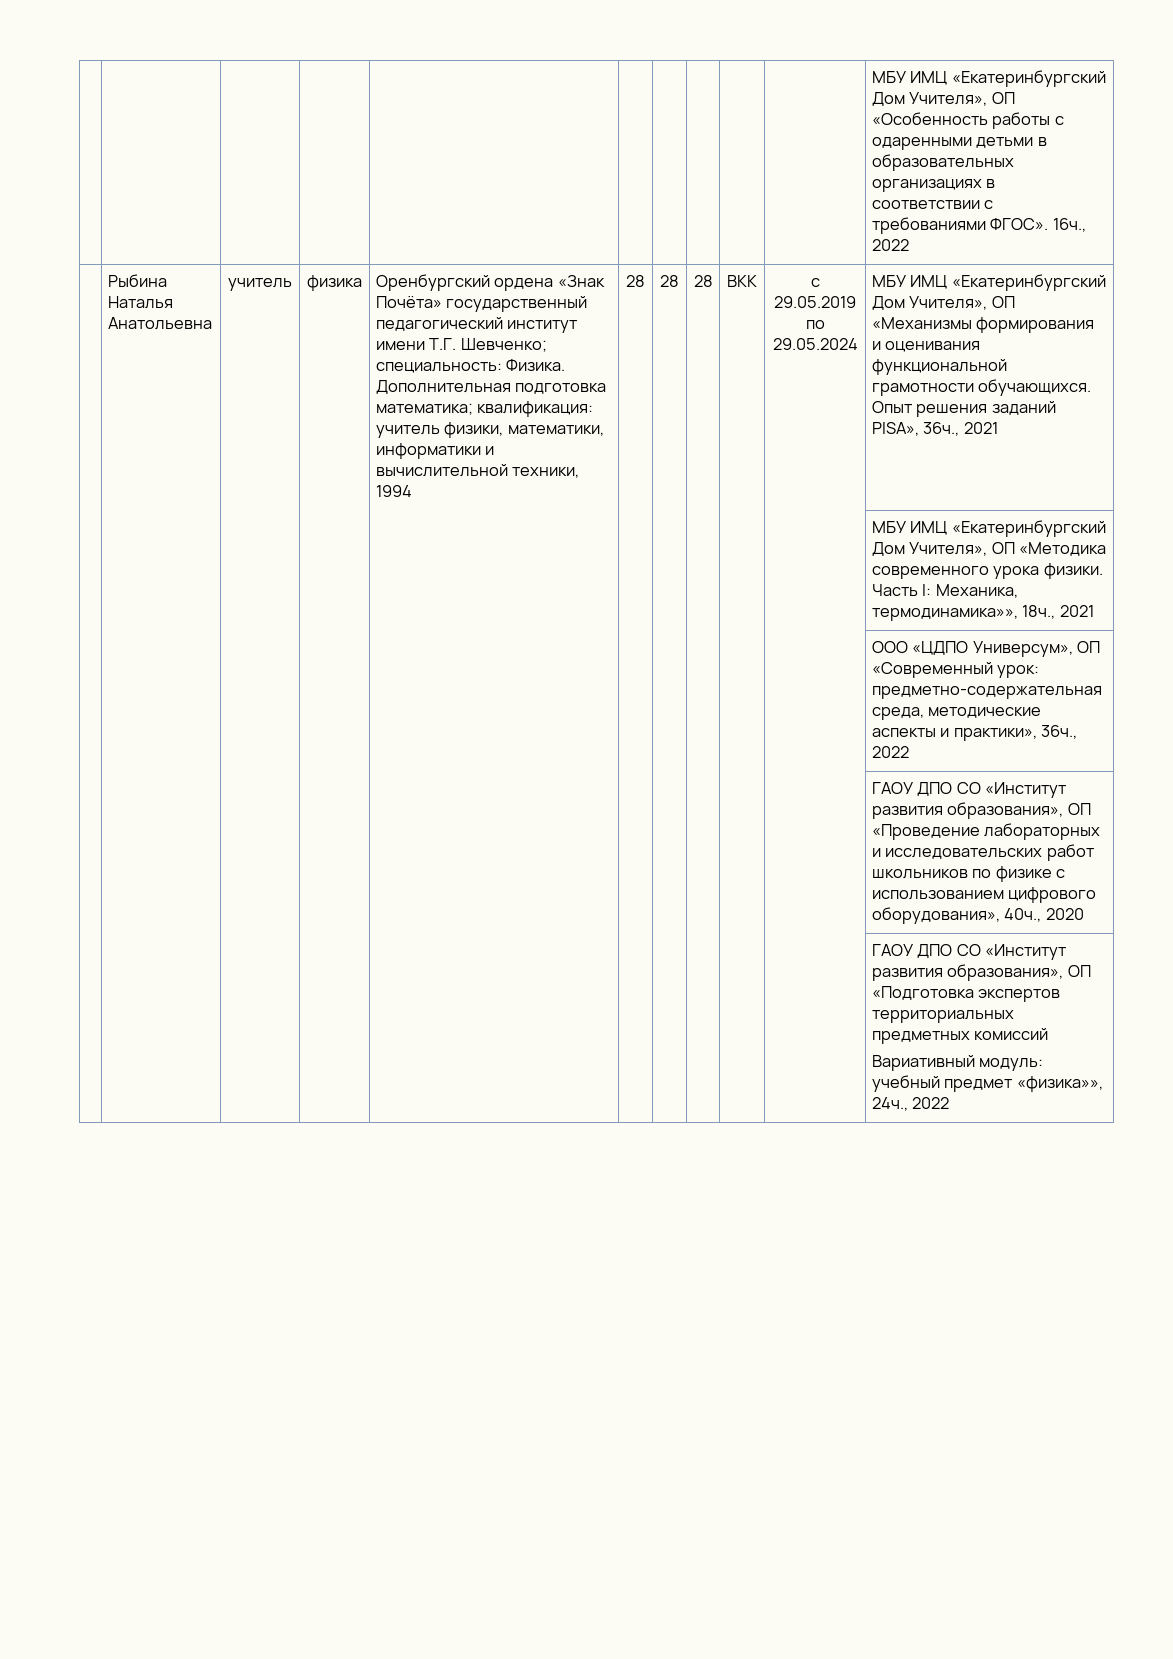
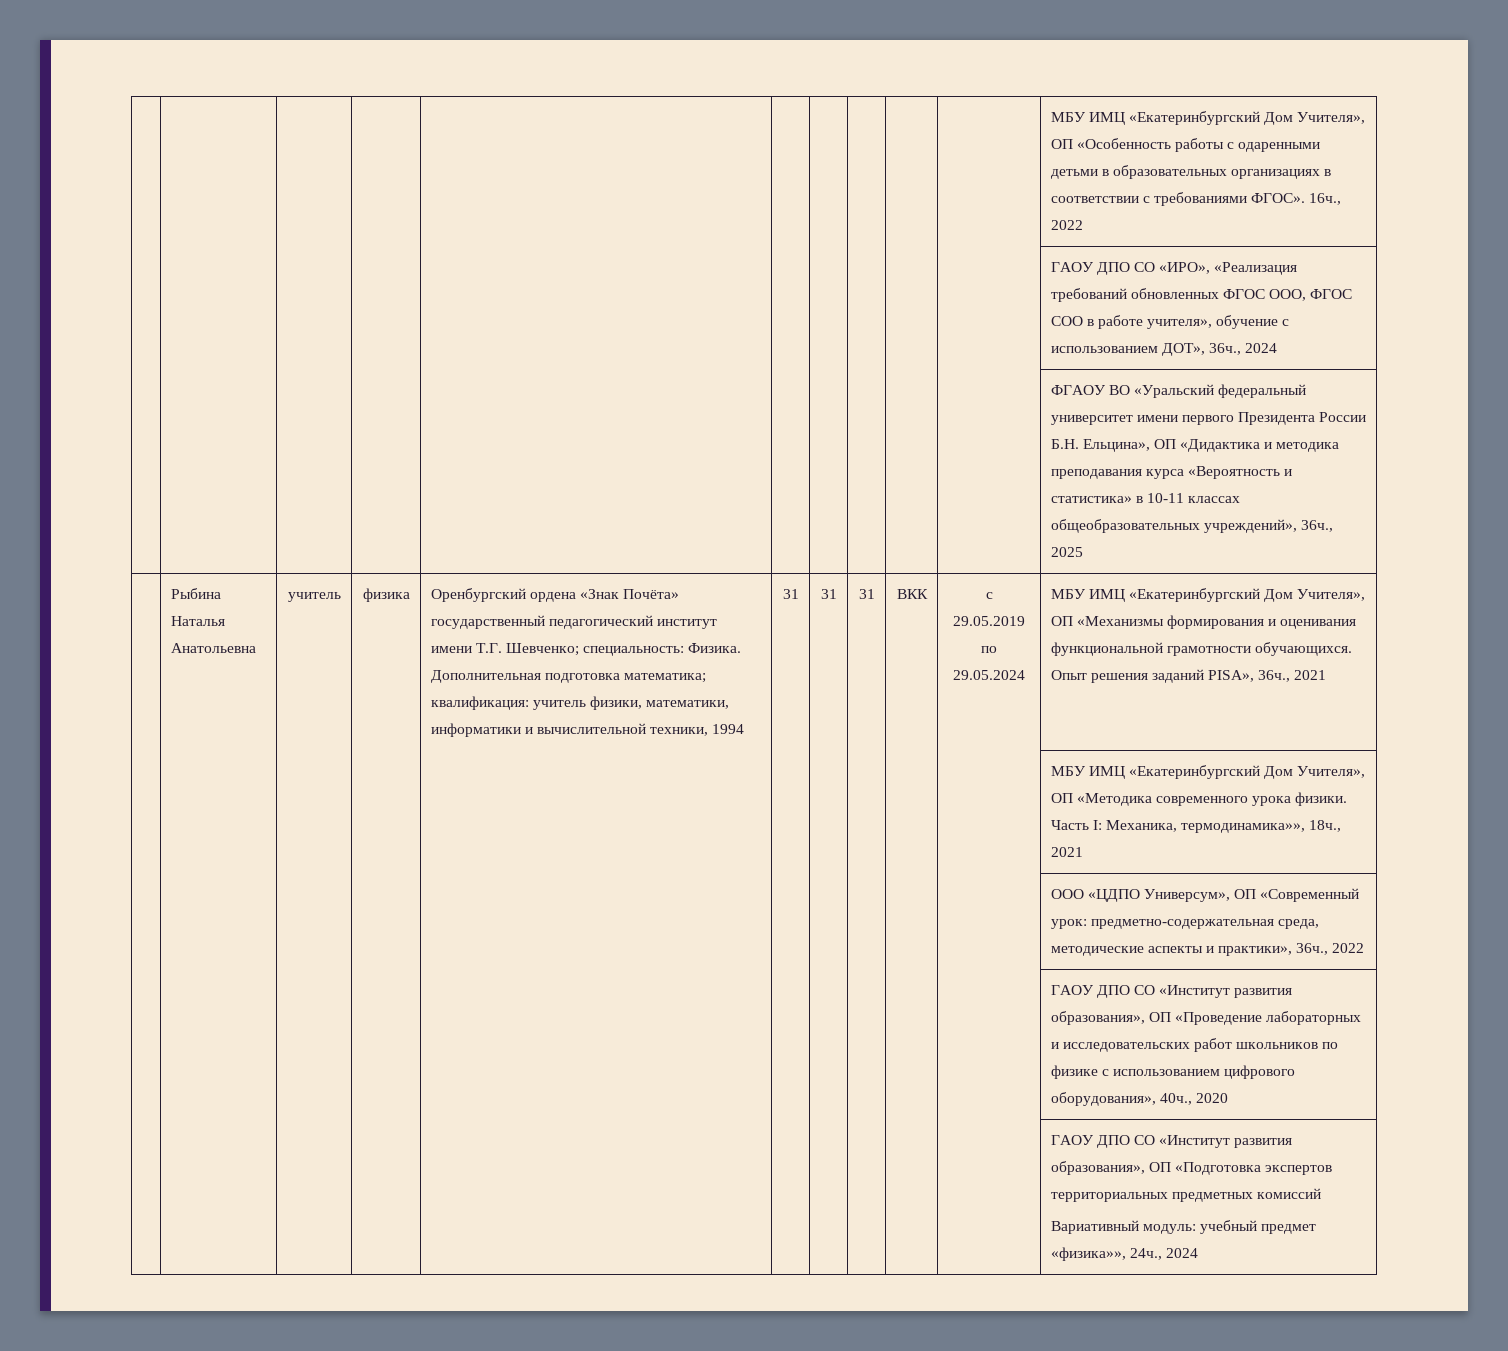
(909, 245) none -> [1050,262,1298,275] [1050,288,1353,302] [1050,315,1290,329] [1050,343,1278,356] [1050,384,1307,398] [1050,412,1367,425] [1050,439,1340,452] [1050,466,1293,479] [1050,493,1241,503] [1050,519,1333,533] [1050,547,1083,557] // | | | | | | | | | | ГАОУ ДПО СО «ИРО», «Реализация требований обновленных ФГОС ООО, ФГОС СОО в работе учителя», обучение с использованием ДОТ», 36ч., 2024 // | | | | | | | | | | ФГАОУ ВО «Уральский федеральный университет имени первого Президента России Б.Н. Ельцина», ОП «Дидактика и методика преподавания курса «Вероятность и статистика» в 10-11 классах общеобразовательных учреждений», 36ч., 2025
[626,275,645,287] [660,275,679,287] [693,275,713,287] 28 | 28 | 28 -> [782,589,799,599] [820,589,837,599] [858,589,875,599] 31 | 31 | 31
[912,1097,950,1109] 2022 -> [1165,1248,1198,1258] 2024

